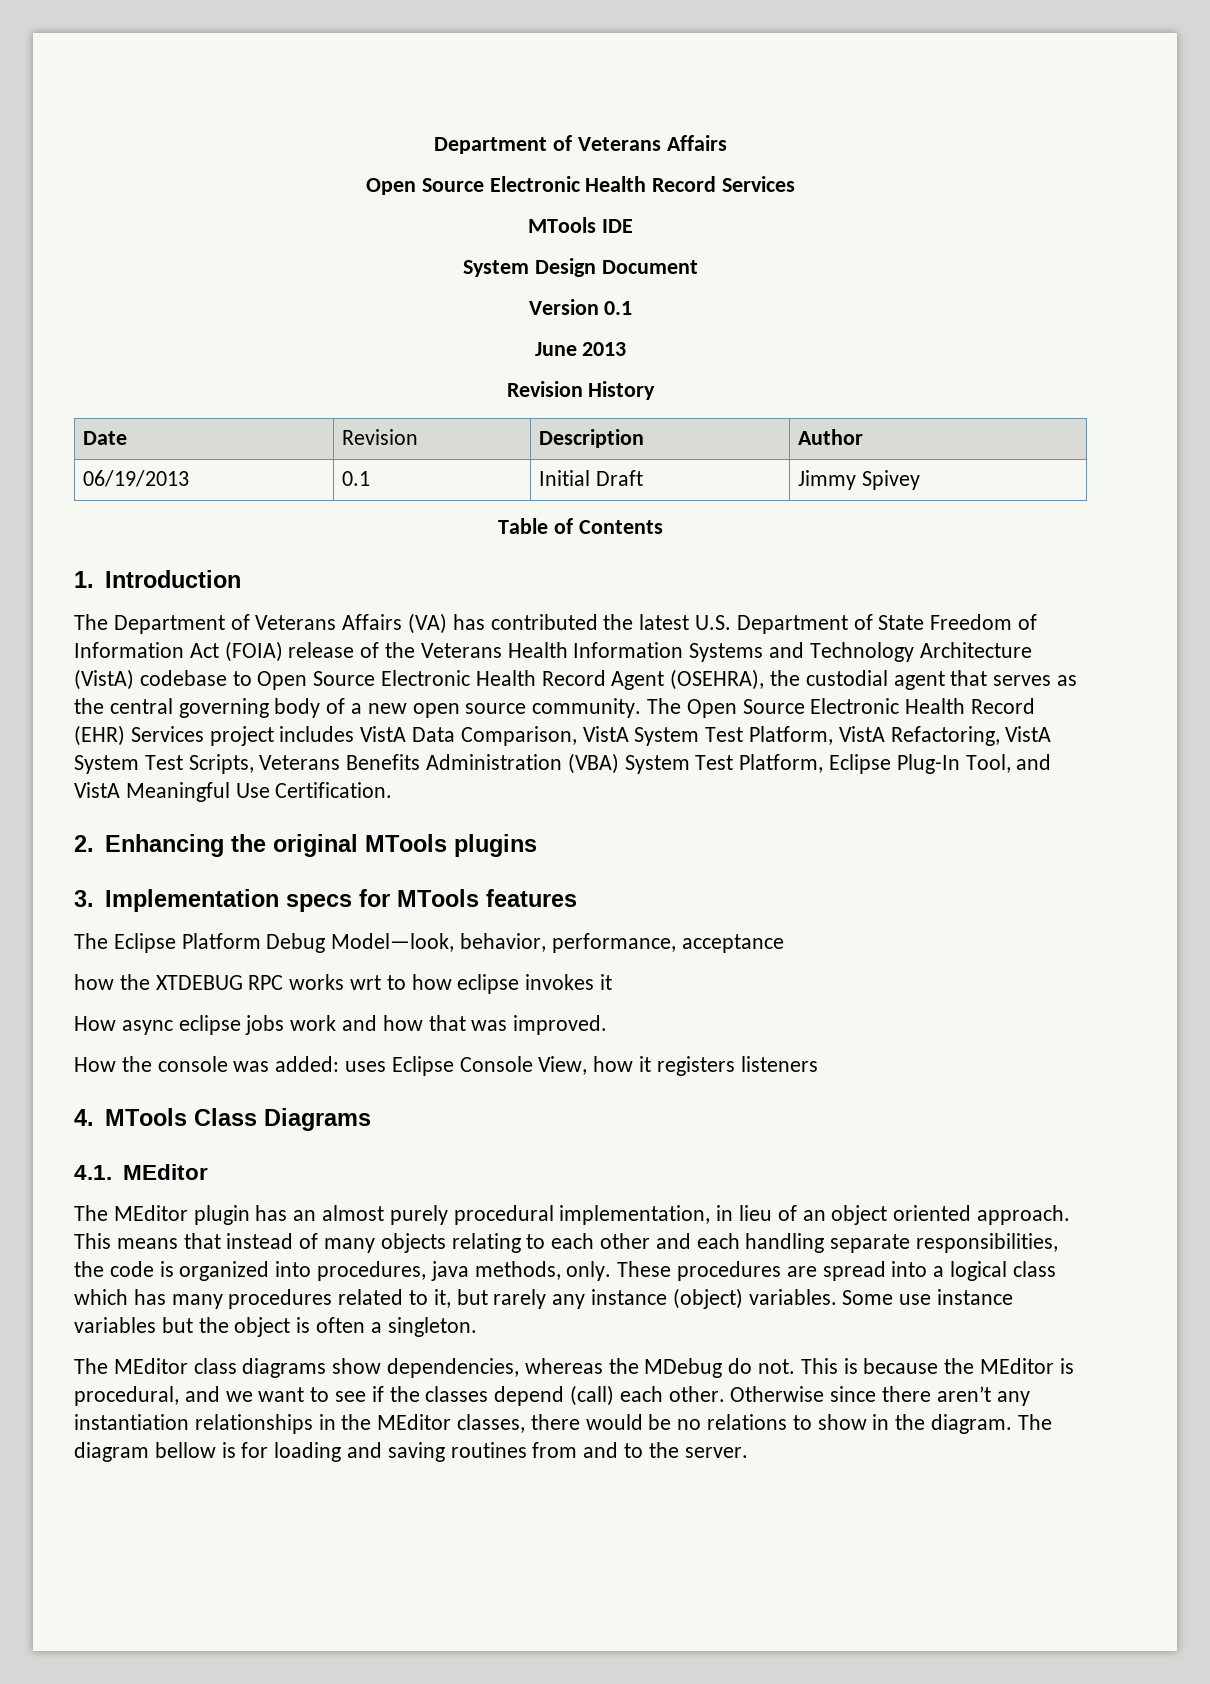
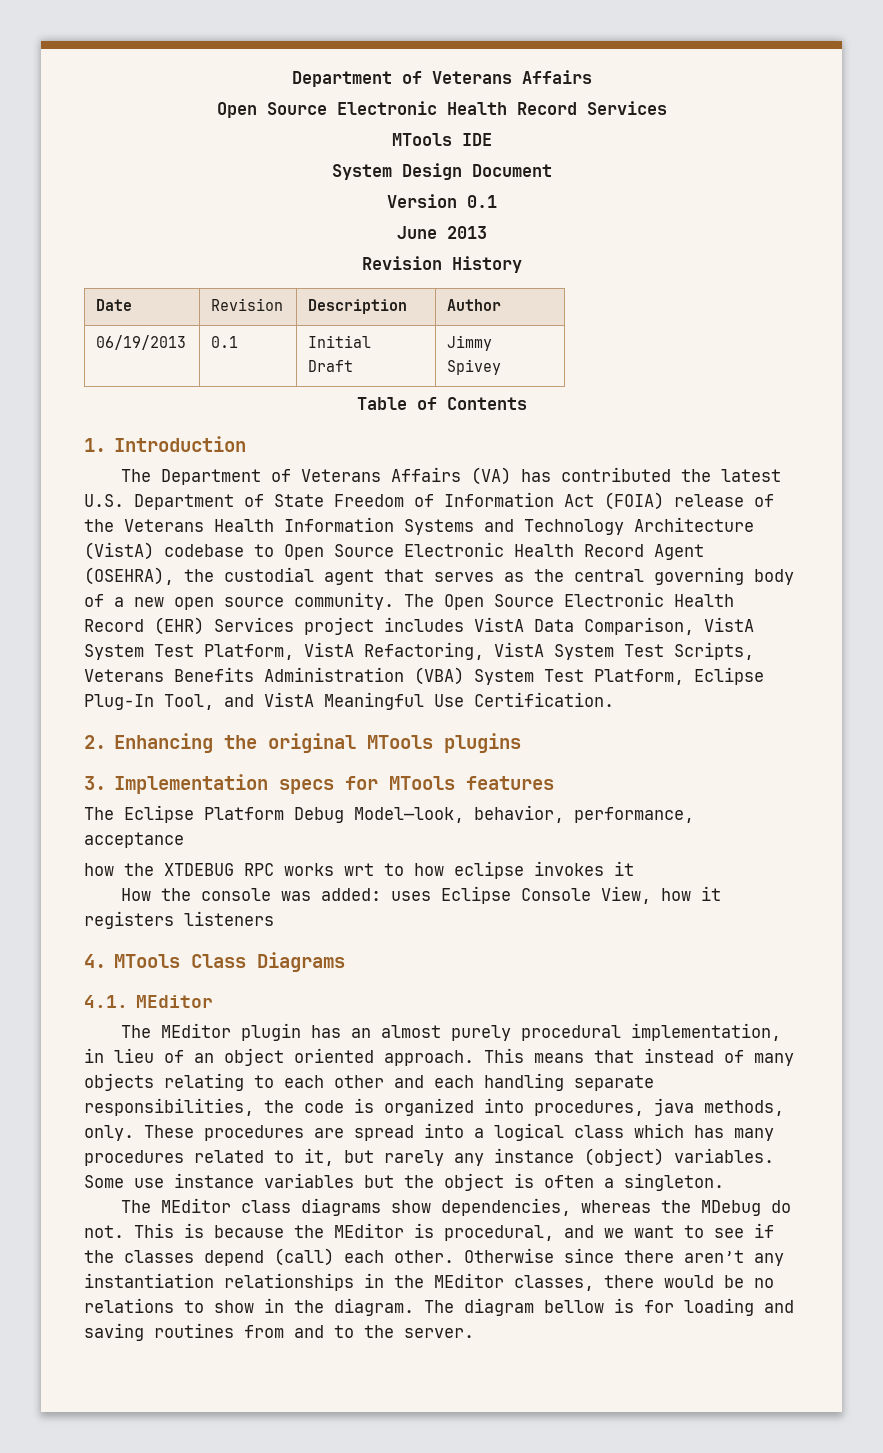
[74,1015,608,1035] // How async eclipse jobs work and how that was improved. -> (634, 868) none

